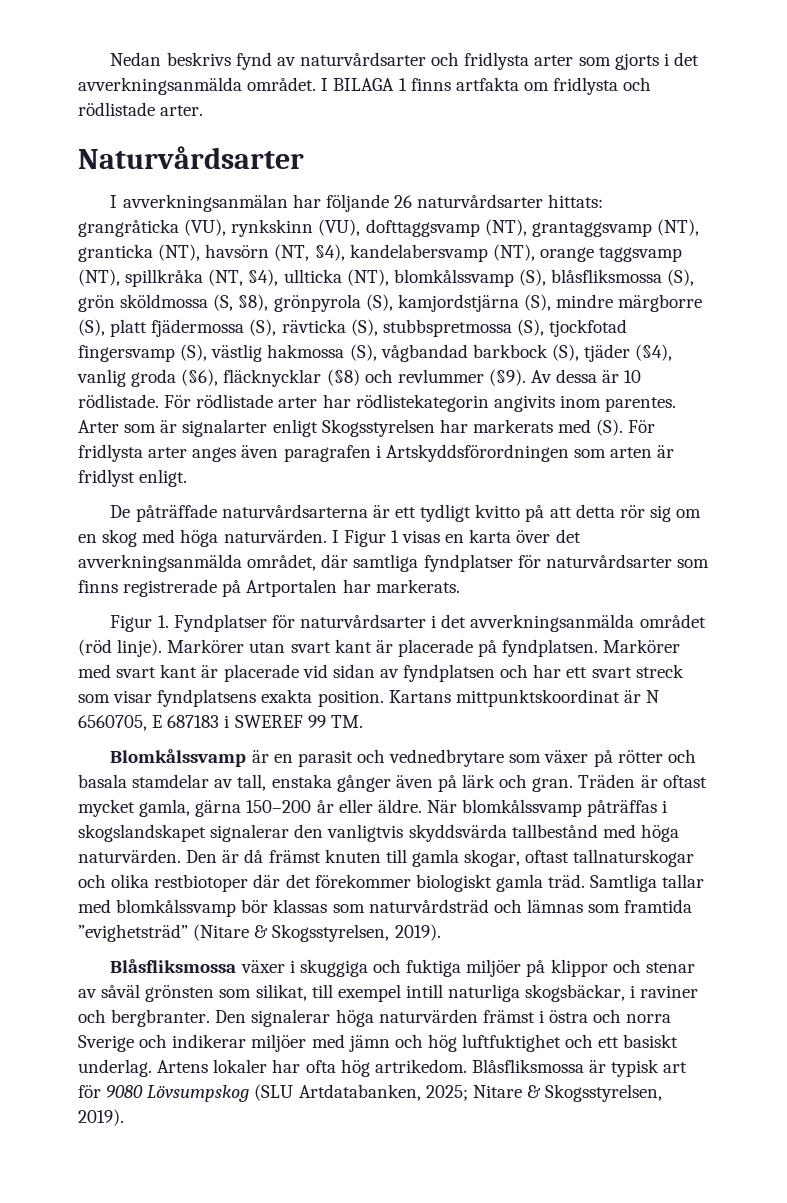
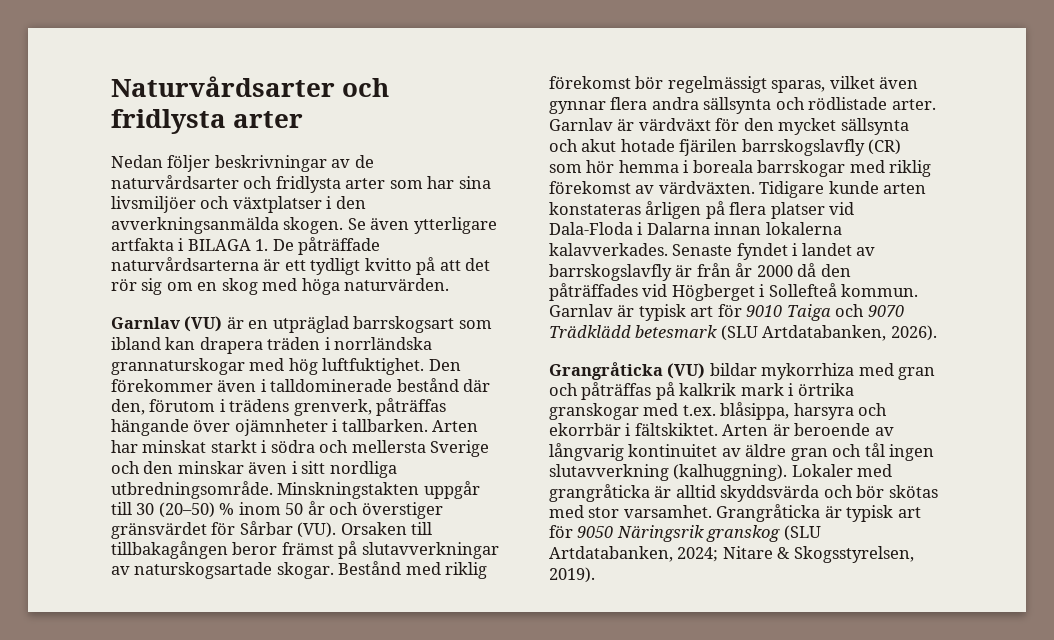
[110,52,296,70] Nedan beskrivs fynd av -> [111,76,390,97] [111,109,304,134] [111,155,374,172] Naturvårdsarter och fridlysta arter // Nedan följer beskrivningar av de
[614,52,699,70] [78,77,652,95] [78,102,204,116] [78,146,304,169] [110,194,604,212] [78,219,699,237] [78,244,683,262] [78,269,695,287] [78,294,703,312] [78,319,628,337] [78,344,673,362] [77,369,642,387] [78,394,677,412] [78,419,656,437] [78,444,675,462] [78,469,188,487] gjorts i det avverkningsanmälda området. I BILAGA 1 finns artfakta om fridlysta och rödlistade arter. // Naturvårdsarter // I avverkningsanmälan har följande 26 naturvårdsarter hittats: grangråticka (VU), rynkskinn (VU), dofttaggsvamp (NT), grantaggsvamp (NT), granticka (NT), havsörn (NT, §4), kandelabersvamp (NT), orange taggsvamp (NT), spillkråka (NT, §4), ullticka (NT), blomkålssvamp (S), blåsfliksmossa (S), grön sköldmossa (S, §8), grönpyrola (S), kamjordstjärna (S), mindre märgborre (S), platt fjädermossa (S), rävticka (S), stubbspretmossa (S), tjockfotad fingersvamp (S), västlig hakmossa (S), vågbandad barkbock (S), tjäder (§4), vanlig groda (§6), fläcknycklar (§8) och revlummer (§9). Av dessa är 10 rödlistade. För rödlistade arter har rödlistekategorin angivits inom parentes. Arter som är signalarter enligt Skogsstyrelsen har markerats med (S). För fridlysta arter anges även paragrafen i Artskyddsförordningen som arten är fridlyst enligt. // -> [427,176,491,189] [111,196,366,213] [111,217,497,234] [111,238,269,251] har sina livsmiljöer och växtplatser i den avverkningsanmälda skogen. Se även ytterligare artfakta i BILAGA 1.
[575,504,615,518] detta -> [465,258,491,271] det
[331,529,581,547] [78,554,709,572] [78,579,460,597] [110,614,706,632] [78,639,681,657] [78,664,684,682] [78,689,660,707] [78,715,363,731] [110,749,696,767] [78,774,707,792] [78,799,668,817] [78,824,679,842] [78,849,695,867] [78,874,705,892] [78,899,693,917] [78,924,441,942] [110,959,695,977] [78,984,699,1002] [78,1009,672,1027] [78,1034,679,1052] [78,1059,688,1077] [78,1084,468,1102] I Figur 1 visas en karta över det avverkningsanmälda området, där samtliga fyndplatser för naturvårdsarter som finns registrerade på Artportalen har markerats. // Figur 1. Fyndplatser för naturvårdsarter i det avverkningsanmälda området (röd linje). Markörer utan svart kant är placerade på fyndplatsen. Markörer med svart kant är placerade vid sidan av fyndplatsen och har ett svart streck som visar fyndplatsens exakta position. Kartans mittpunktskoordinat är N 6560705, E 687183 i SWEREF 99 TM. // Blomkålssvamp är en parasit och vednedbrytare som växer på rötter och basala stamdelar av tall, enstaka gånger även på lärk och gran. Träden är oftast mycket gamla, gärna 150–200 år eller äldre. När blomkålssvamp påträffas i skogslandskapet signalerar den vanligtvis skyddsvärda tallbestånd med höga naturvärden. Den är då främst knuten till gamla skogar, oftast tallnaturskogar och olika restbiotoper där det förekommer biologiskt gamla träd. Samtliga tallar med blomkålssvamp bör klassas som naturvårdsträd och lämnas som framtida ”evighetsträd” (Nitare & Skogsstyrelsen, 2019). // Blåsfliksmossa växer i skuggiga och fuktiga miljöer på klippor och stenar av såväl grönsten som silikat, till exempel intill naturliga skogsbäckar, i raviner och bergbranter. Den signalerar höga naturvärden främst i östra och norra Sverige och indikerar miljöer med jämn och hög luftfuktighet och ett basiskt underlag. Artens lokaler har ofta hög artrikedom. Blåsfliksmossa är typisk art för 9080 Lövsumpskog (SLU Artdatabanken, 2025; -> [111,316,492,333] [111,337,433,354] [111,358,461,375] [111,378,491,392] [111,398,447,416] [111,419,479,436] [111,440,490,457] [111,461,397,478] [111,481,480,499] [111,501,443,519] [111,521,433,539] [111,541,499,559] [111,561,488,579] [549,76,919,93] [549,97,936,114] [549,118,909,135] [549,139,902,156] [549,160,932,177] [549,181,927,198] [549,201,855,219] [549,222,842,235] [549,243,876,260] [549,263,851,281] [549,283,919,301] [549,304,904,321] [549,325,937,341] [549,362,936,380] [549,382,854,400] [549,402,888,420] [549,423,894,436] [549,443,935,461] [549,464,893,481] [549,484,938,502] [549,504,921,522] [549,525,821,542] [549,546,719,562] // Garnlav (VU) är en utpräglad barrskogsart som ibland kan drapera träden i norrländska grannaturskogar med hög luftfuktighet. Den förekommer även i talldominerade bestånd där den, förutom i trädens grenverk, påträffas hängande över ojämnheter i tallbarken. Arten har minskat starkt i södra och mellersta Sverige och den minskar även i sitt nordliga utbredningsområde. Minskningstakten uppgår till 30 (20–50) % inom 50 år och överstiger gränsvärdet för Sårbar (VU). Orsaken till tillbakagången beror främst på slutavverkningar av naturskogsartade skogar. Bestånd med riklig förekomst bör regelmässigt sparas, vilket även gynnar flera andra sällsynta och rödlistade arter. Garnlav är värdväxt för den mycket sällsynta och akut hotade fjärilen barrskogslavfly (CR) som hör hemma i boreala barrskogar med riklig förekomst av värdväxten. Tidigare kunde arten konstateras årligen på flera platser vid Dala-Floda i Dalarna innan lokalerna kalavverkades. Senaste fyndet i landet av barrskogslavfly är från år 2000 då den påträffades vid Högberget i Sollefteå kommun. Garnlav är typisk art för 9010 Taiga och 9070 Trädklädd betesmark (SLU Artdatabanken, 2026). // Grangråticka (VU) bildar mykorrhiza med gran och påträffas på kalkrik mark i örtrika granskogar med t.ex. blåsippa, harsyra och ekorrbär i fältskiktet. Arten är beroende av långvarig kontinuitet av äldre gran och tål ingen slutavverkning (kalhuggning). Lokaler med grangråticka är alltid skyddsvärda och bör skötas med stor varsamhet. Grangråticka är typisk art för 9050 Näringsrik granskog (SLU Artdatabanken, 2024;

